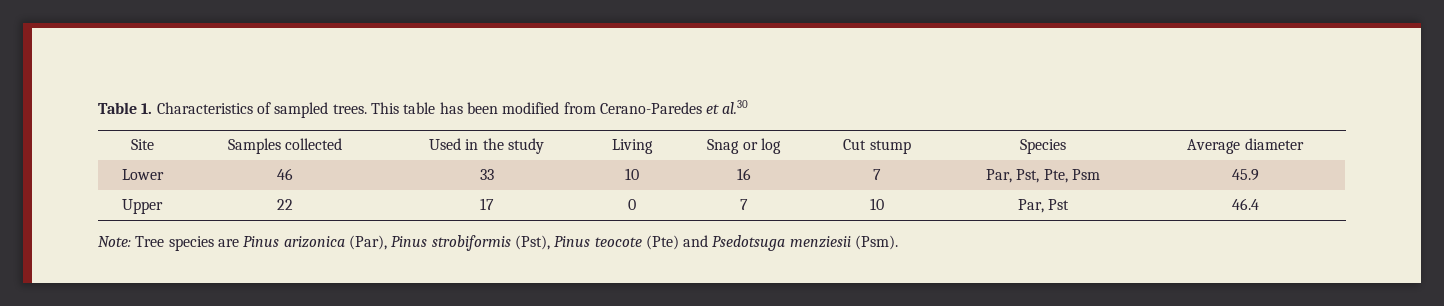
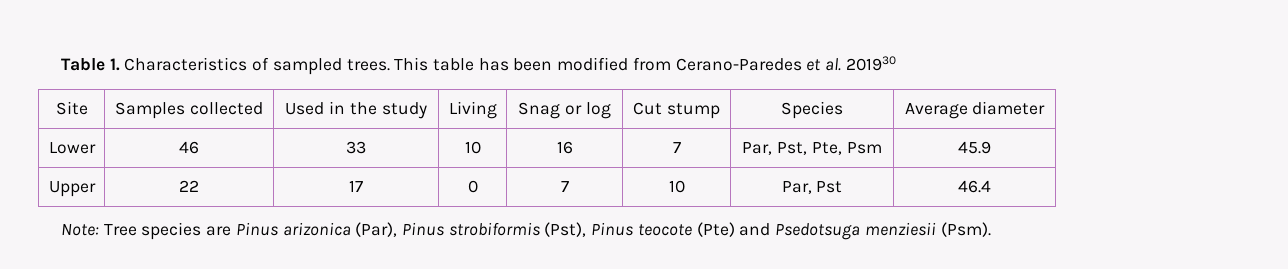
[722,100,749,114] al.30 -> [825,56,896,71] al. 201930

